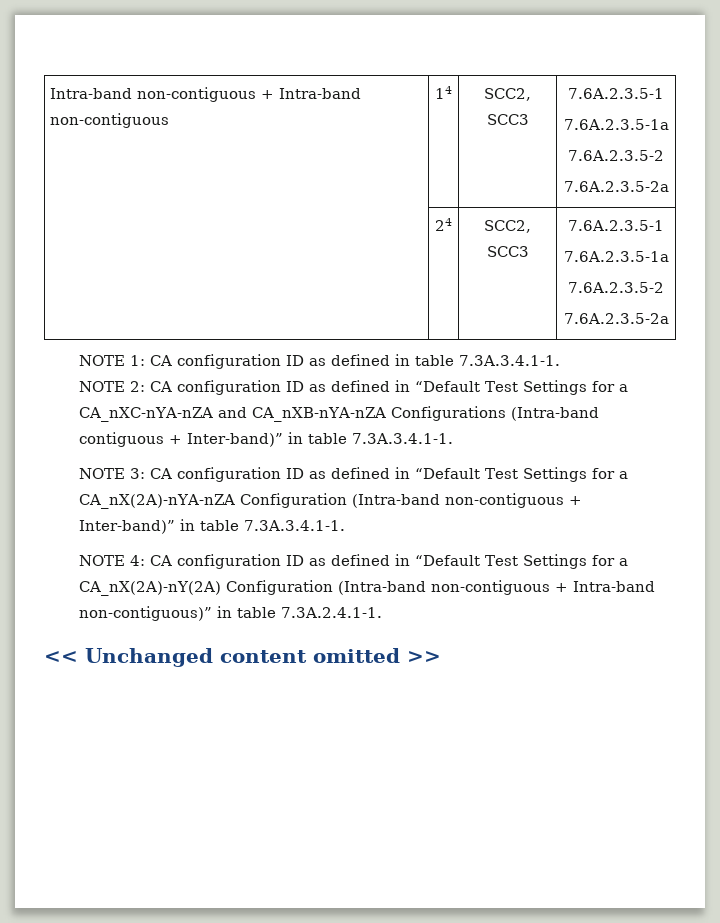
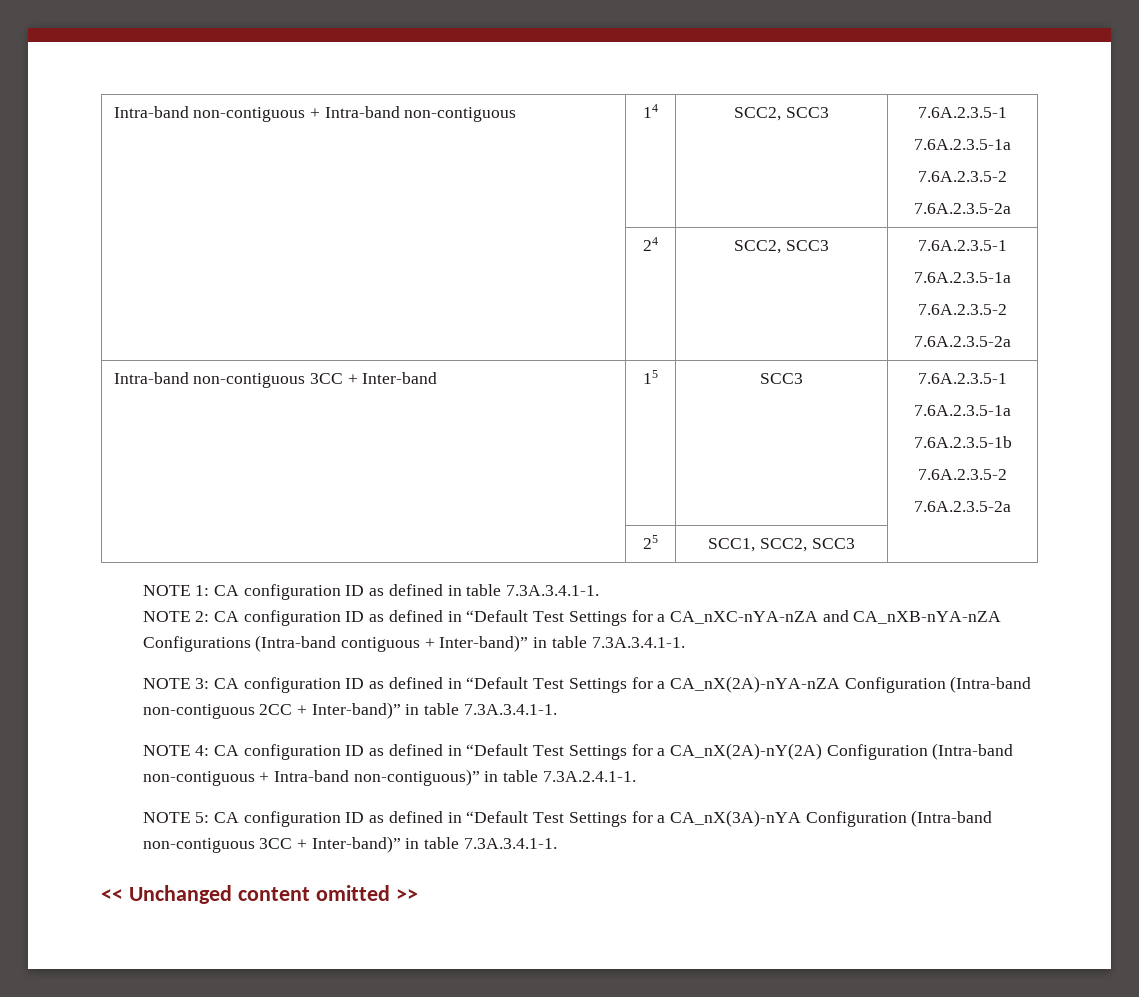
(669, 318) none -> [113,372,438,388] [643,370,658,384] [760,373,804,384] [918,373,1007,384] [914,405,1011,416] [913,436,1012,448] [918,469,1007,480] [914,501,1011,512] [643,535,658,549] [708,538,855,552] // Intra-band non-contiguous 3CC + Inter-band | 15 | SCC3 | 7.6A.2.3.5-1 // 7.6A.2.3.5-1a // 7.6A.2.3.5-1b // 7.6A.2.3.5-2 // 7.6A.2.3.5-2a // | 25 | SCC1, SCC2, SCC3 |
(564, 500) none -> [259,704,293,715] 2CC
(382, 612) none -> [142,810,993,827] [142,836,557,853] // NOTE 5: CA configuration ID as defined in “Default Test Settings for a CA_nX(3A)-nYA Configuration (Intra-band non-contiguous 3CC + Inter-band)” in table 7.3A.3.4.1-1.

